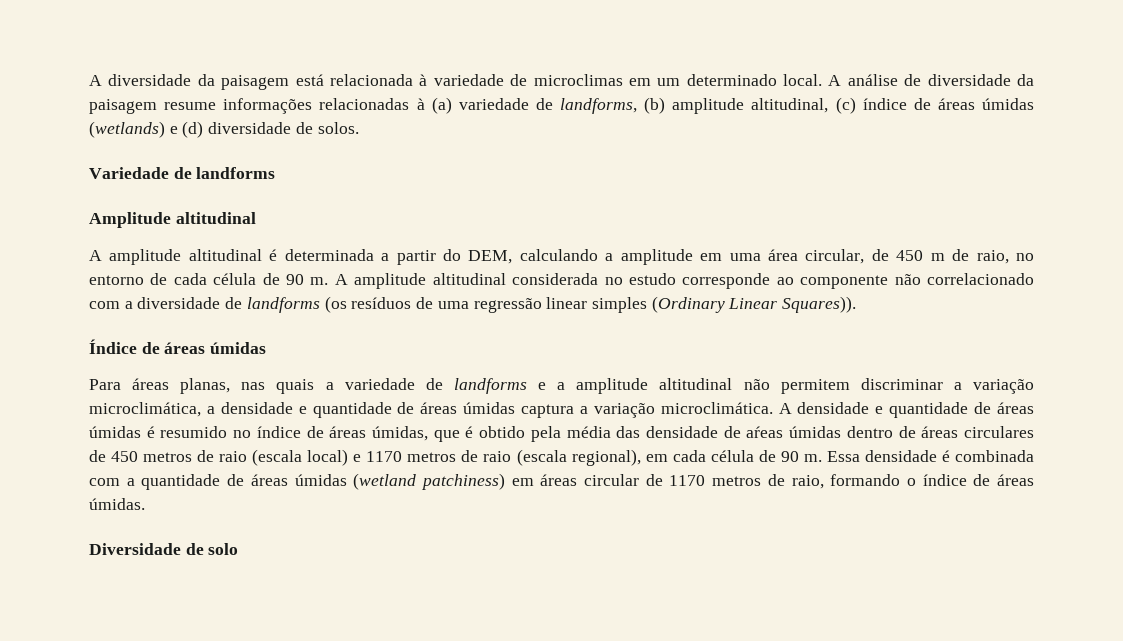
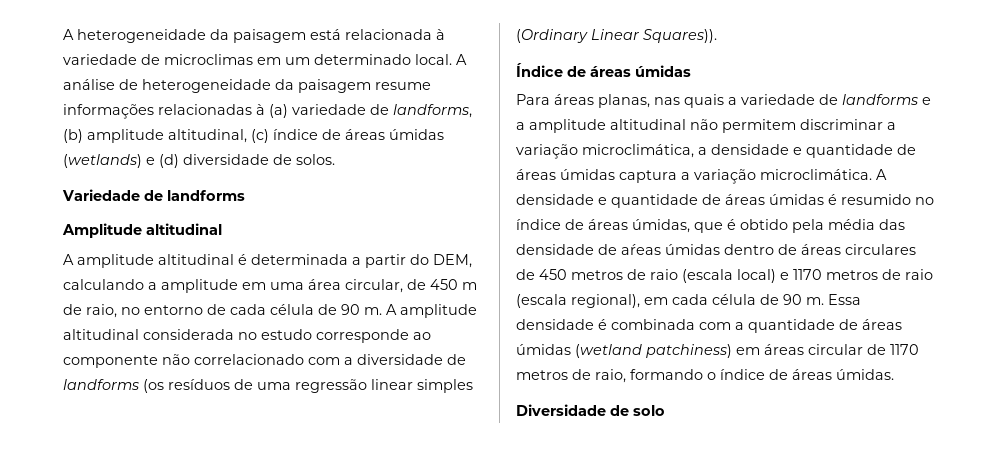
[89,74,192,86] A diversidade -> [63,29,206,43] A heterogeneidade
[927,74,1011,86] diversidade -> [142,79,271,93] heterogeneidade

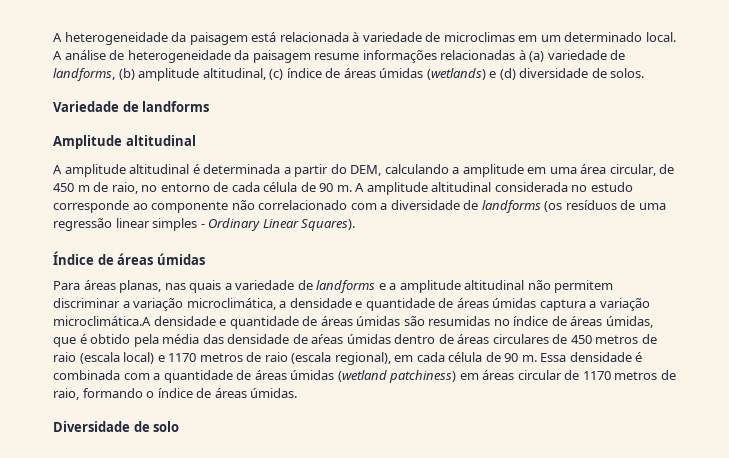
[516,29,717,43] (Ordinary Linear Squares)). -> [200,218,356,231] - Ordinary Linear Squares).
[760,169,887,180] [516,194,911,208] microclimática. A densidade e quantidade de áreas úmidas é resumido -> [53,316,491,329] microclimática.A densidade e quantidade de áreas úmidas são resumidas

